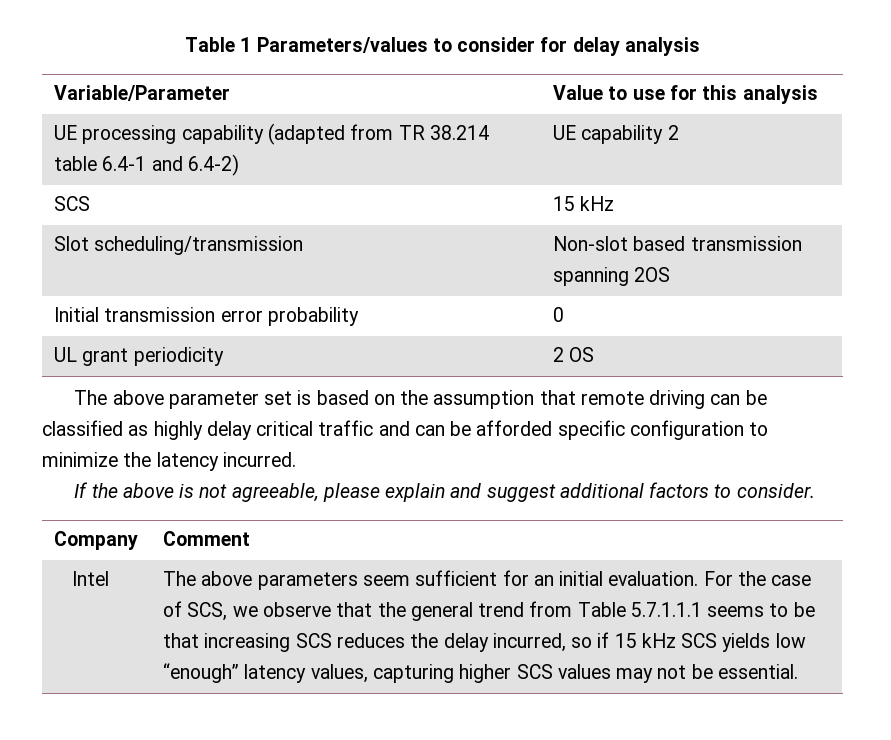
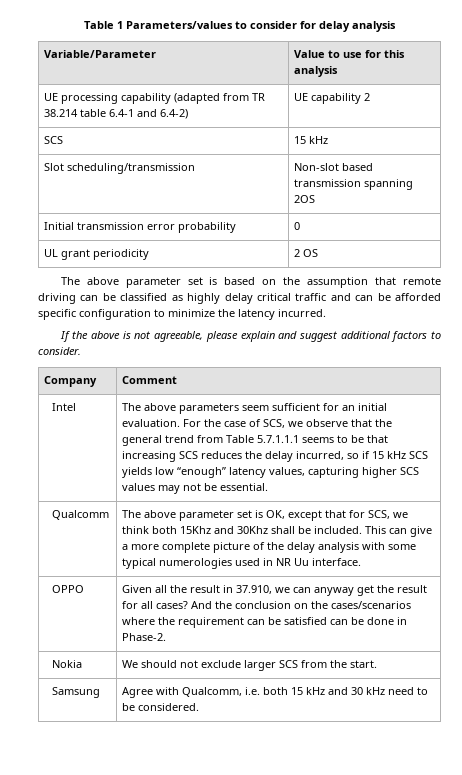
(798, 671) none -> [51,510,109,520] [122,510,409,521] [122,526,433,537] [122,542,417,553] [122,558,362,569] [51,585,84,593] [122,585,428,596] [122,601,412,609] [122,617,408,628] [122,633,167,641] [51,660,82,668] [122,660,378,671] [51,687,100,698] [122,687,429,698] [122,703,200,711] // Qualcomm | The above parameter set is OK, except that for SCS, we think both 15Khz and 30Khz shall be included. This can give a more complete picture of the delay analysis with some typical numerologies used in NR Uu interface. // OPPO | Given all the result in 37.910, we can anyway get the result for all cases? And the conclusion on the cases/scenarios where the requirement can be satisfied can be done in Phase-2. // Nokia | We should not exclude larger SCS from the start. // Samsung | Agree with Qualcomm, i.e. both 15 kHz and 30 kHz need to be considered.

